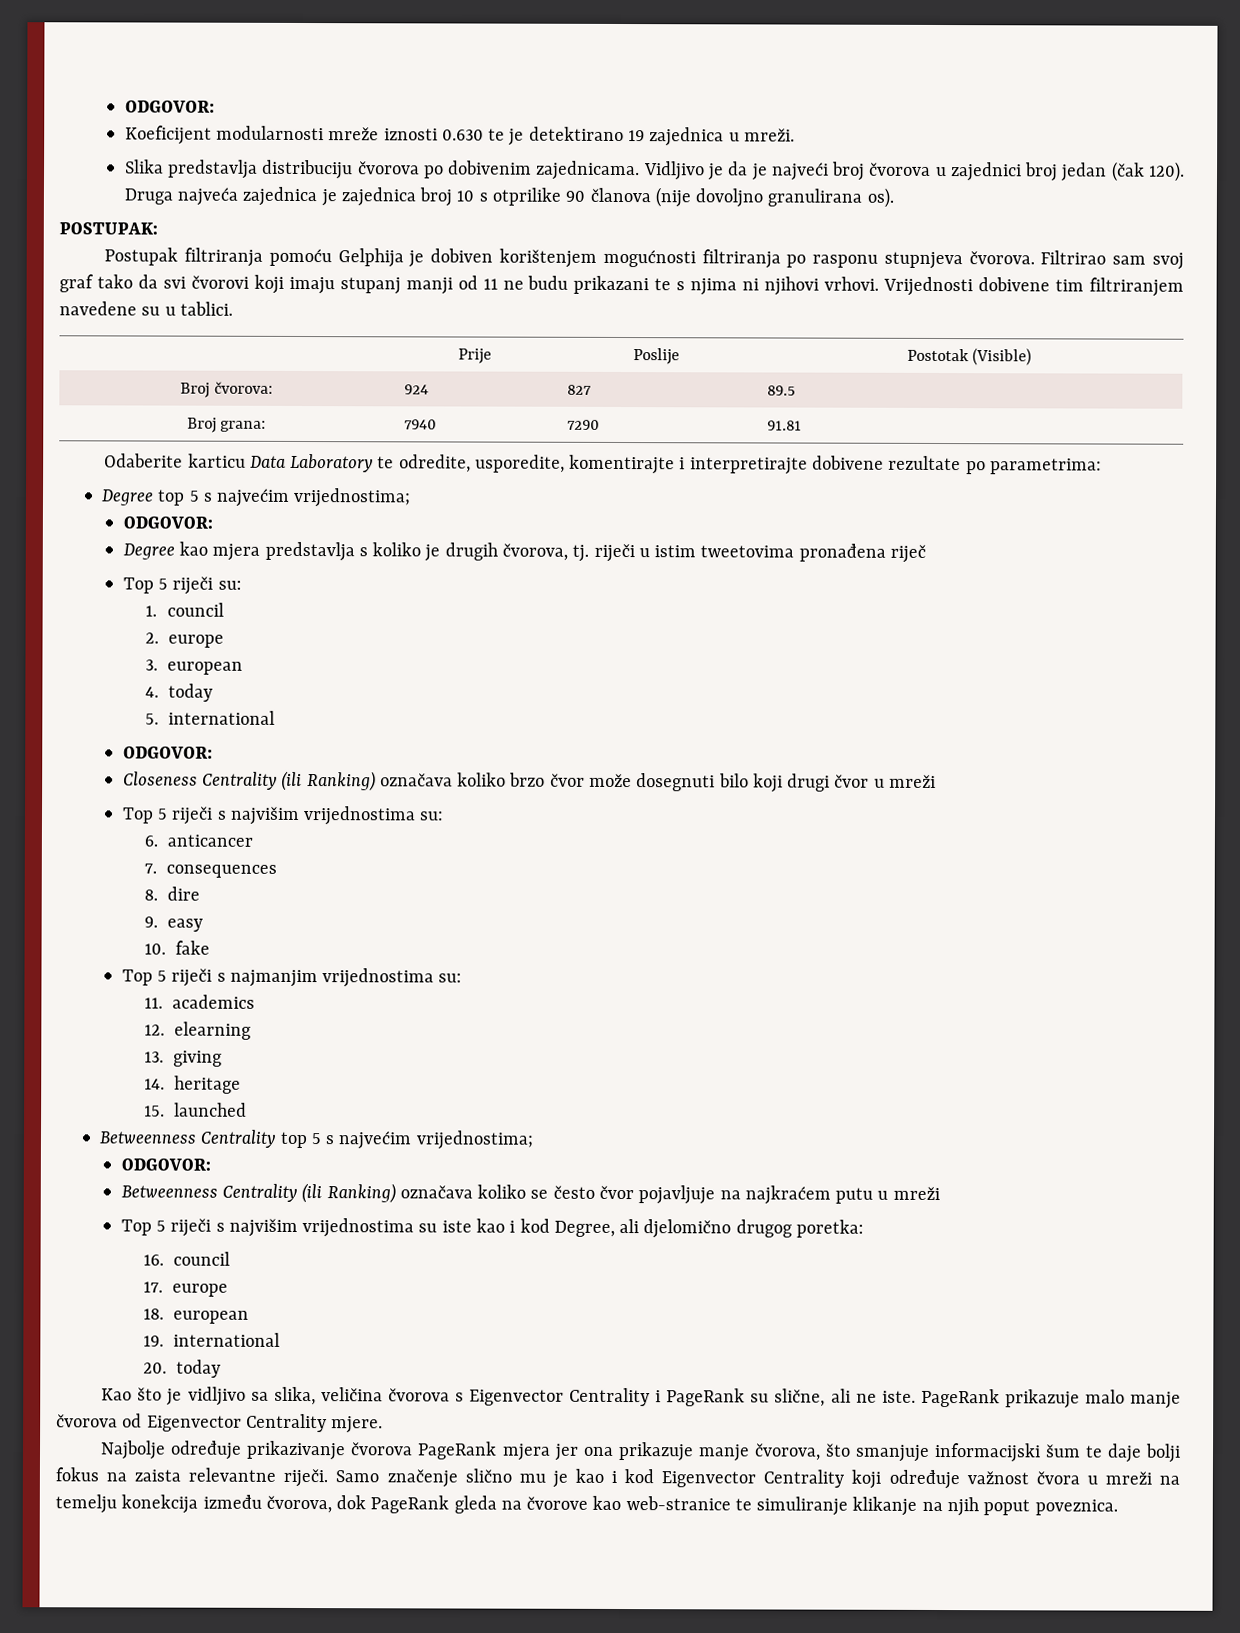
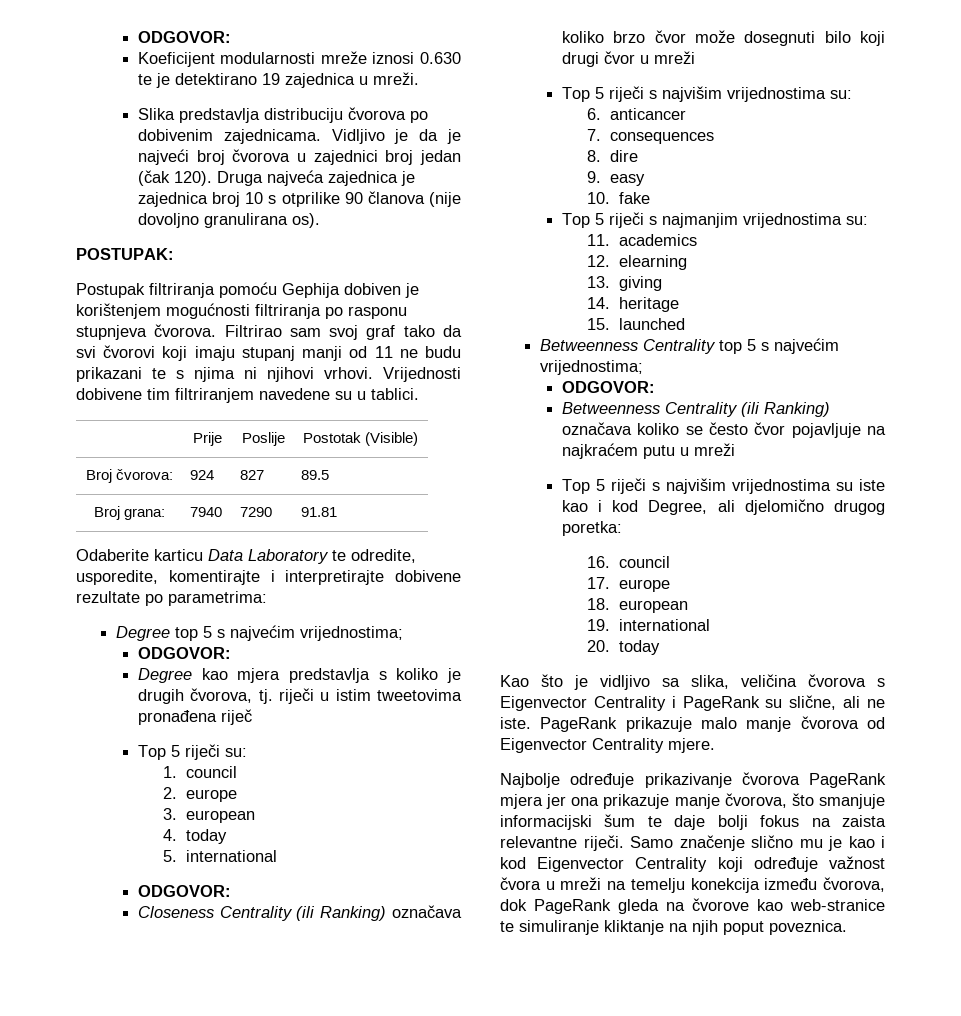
[383,128,438,141] iznosti -> [372,52,415,64] iznosi
[337,248,494,268] Gelphija je dobiven -> [282,283,419,298] Gephija dobiven je
[852,1496,918,1516] klikanje -> [604,920,664,935] kliktanje

